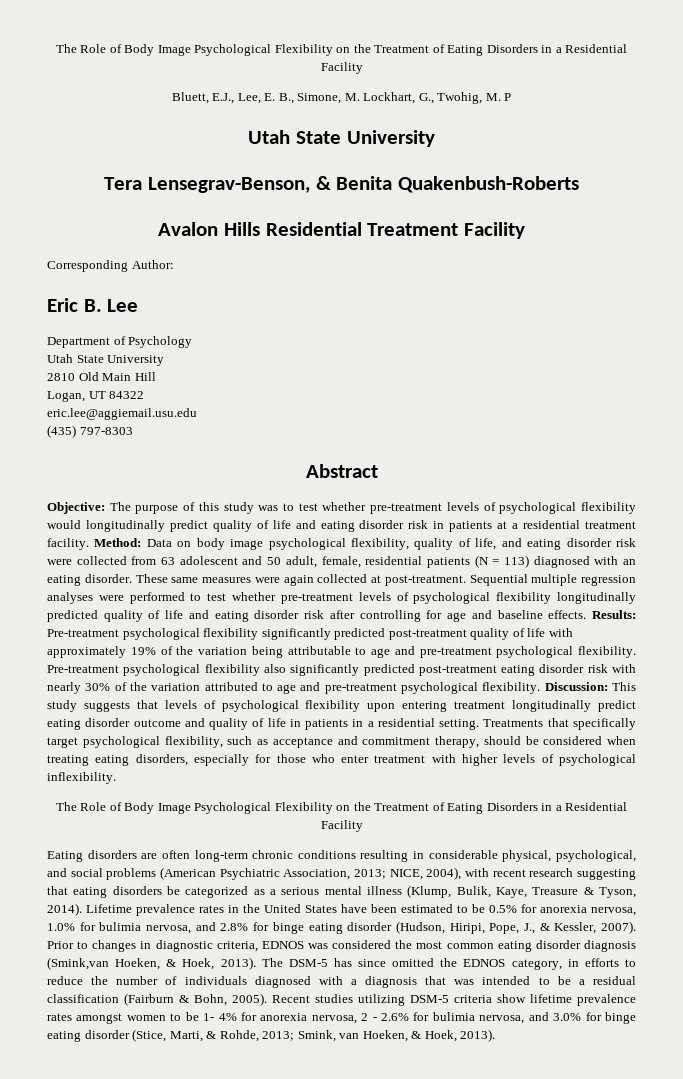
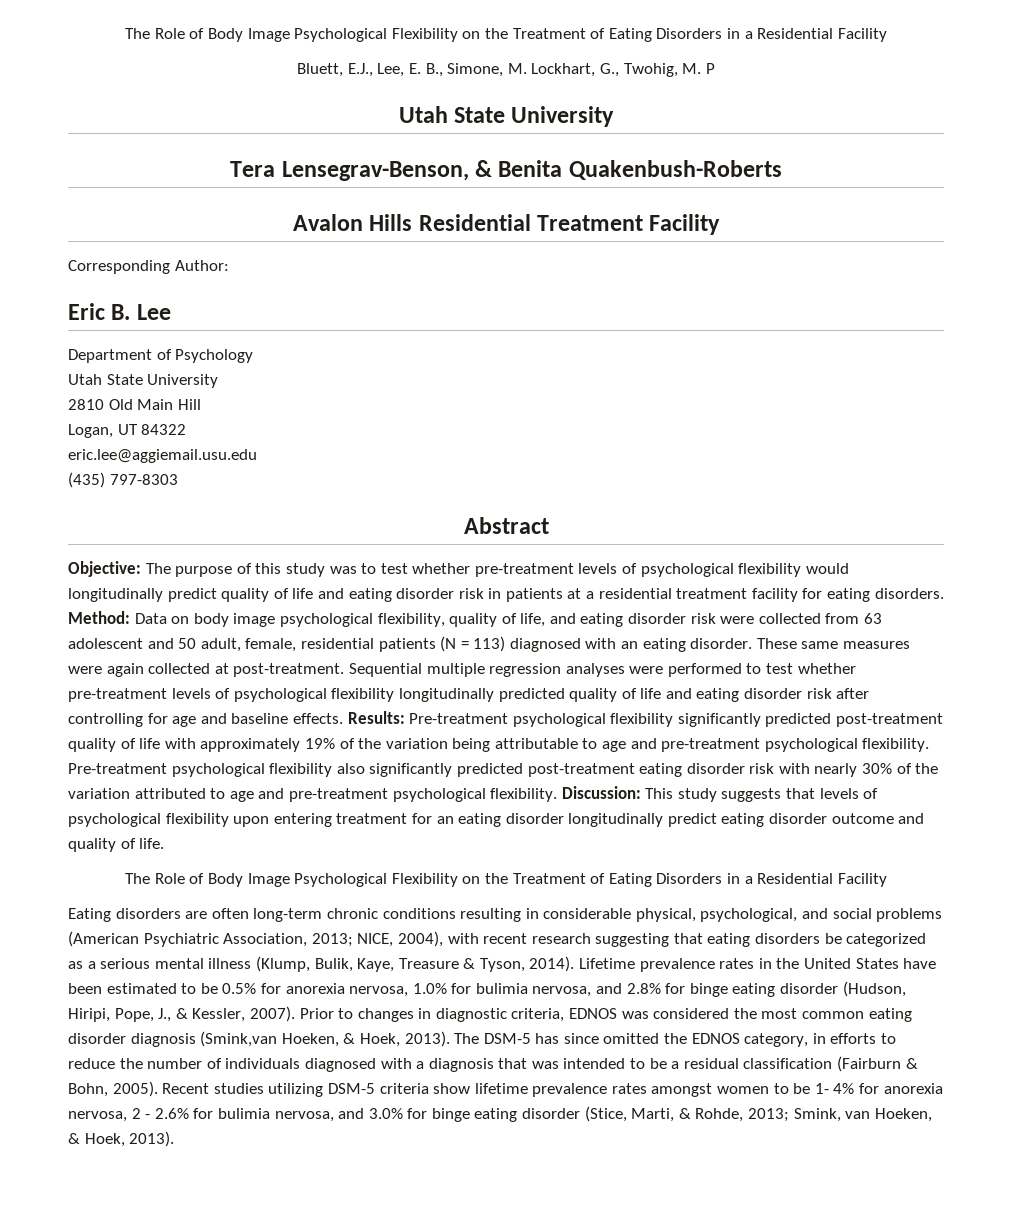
[47,538,89,550] facility. -> [751,588,944,602] facility for eating disorders.
(506, 705) none -> [411,813,564,827] for an eating disorder
[267,718,636,730] [47,736,636,748] [47,754,637,766] [47,772,116,784] life in patients in a residential setting. Treatments that specifically target psychological flexibility, such as acceptance and commitment therapy, should be considered when treating eating disorders, especially for those who enter treatment with higher levels of psychological inflexibility. -> [139,838,165,849] life.

